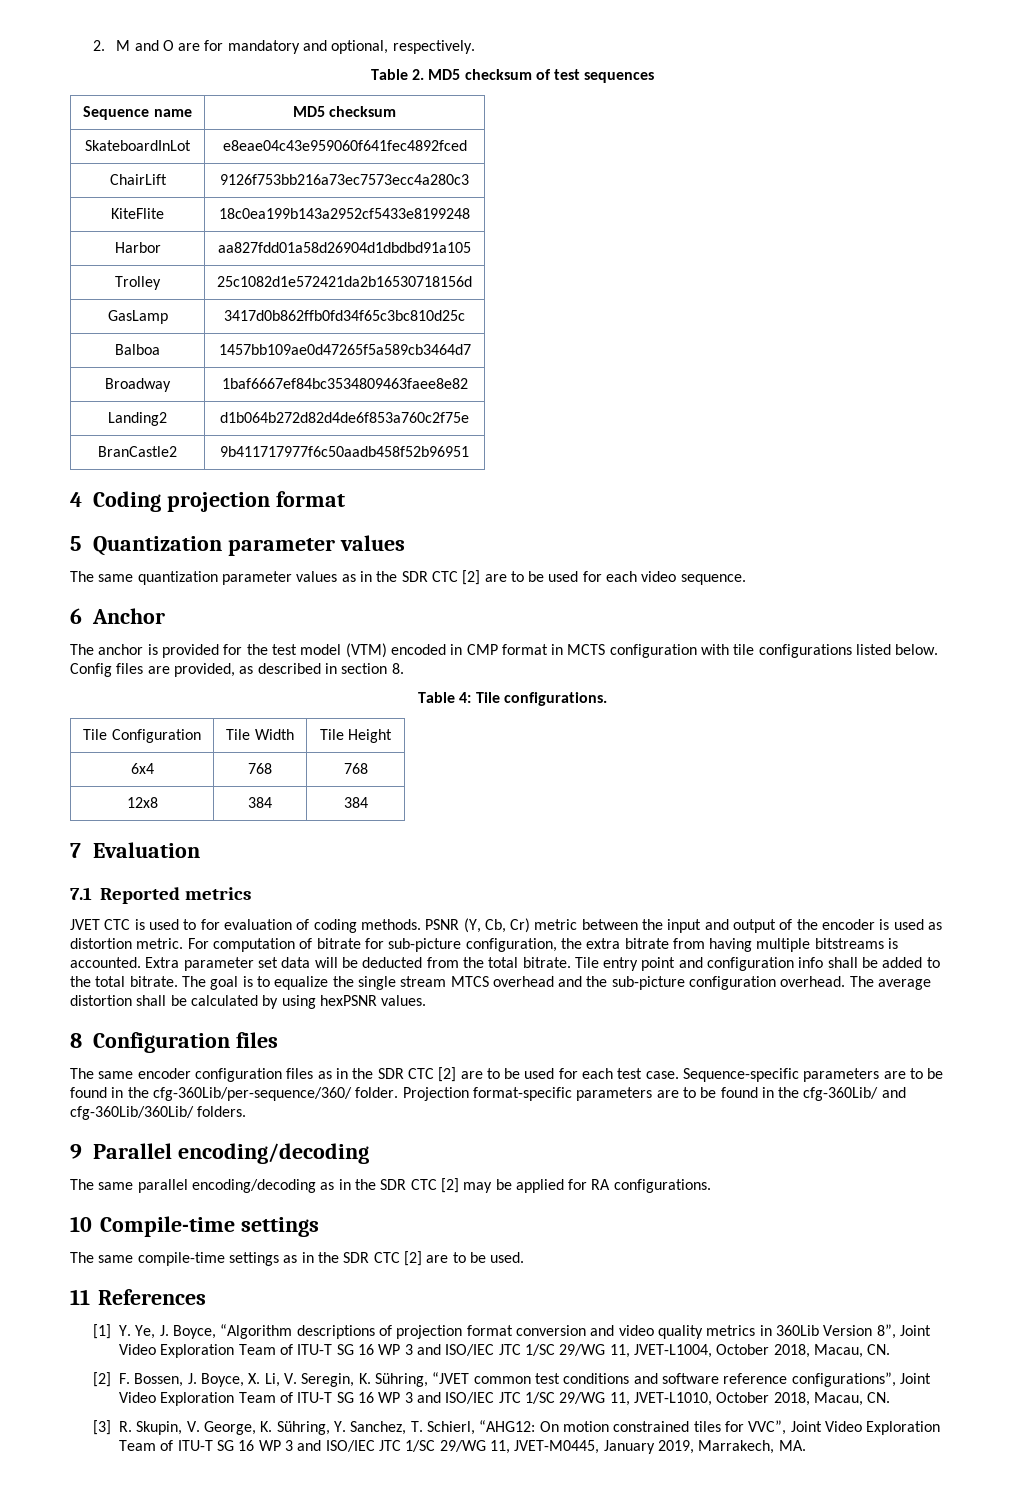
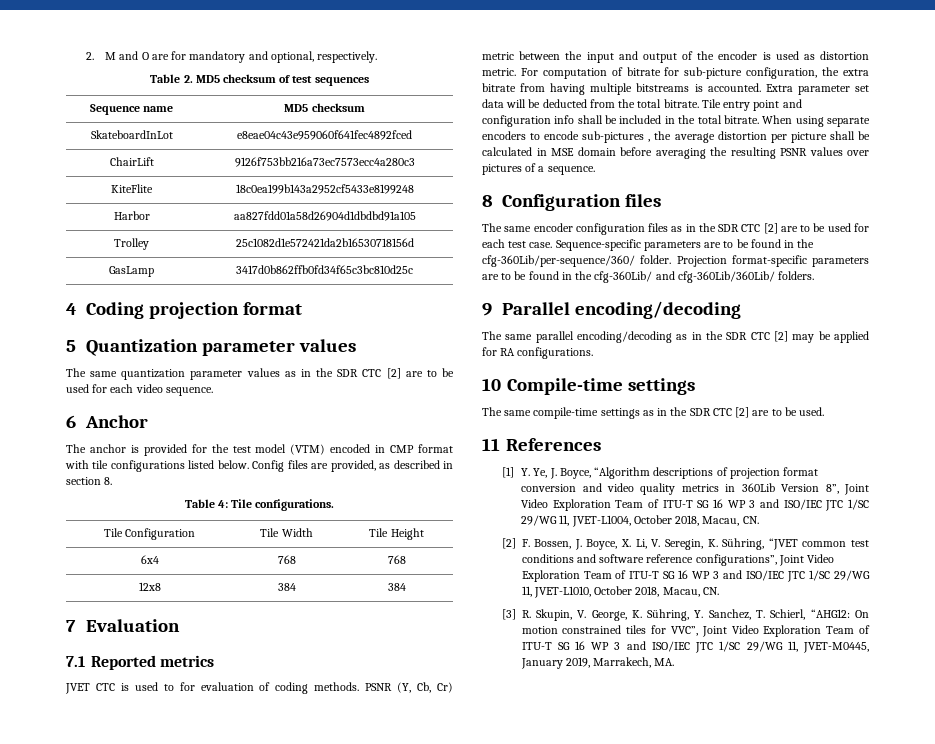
[115,344,160,355] [218,344,471,355] [105,378,171,392] [221,378,468,389] [108,412,167,426] [220,412,469,423] [98,446,177,457] [220,446,469,457] // Balboa | 1457bb109ae0d47265f5a589cb3464d7 // Broadway | 1baf6667ef84bc3534809463faee8e82 // Landing2 | d1b064b272d82d4de6f853a760c2f75e // BranCastle2 | 9b411717977f6c50aadb458f52b96951 -> (413, 269) none
[551,644,697,658] in MCTS configuration -> (454, 448) none
[882,957,940,968] [70,976,932,990] [70,995,427,1009] added to the total bitrate. The goal is to equalize the single stream MTCS overhead and the sub-picture configuration overhead. The average distortion shall be calculated by using hexPSNR values. -> [619,115,870,127] [482,131,870,143] [482,147,869,159] [482,163,595,175] included in the total bitrate. When using separate encoders to encode sub-pictures , the average distortion per picture shall be calculated in MSE domain before averaging the resulting PSNR values over pictures of a sequence.

